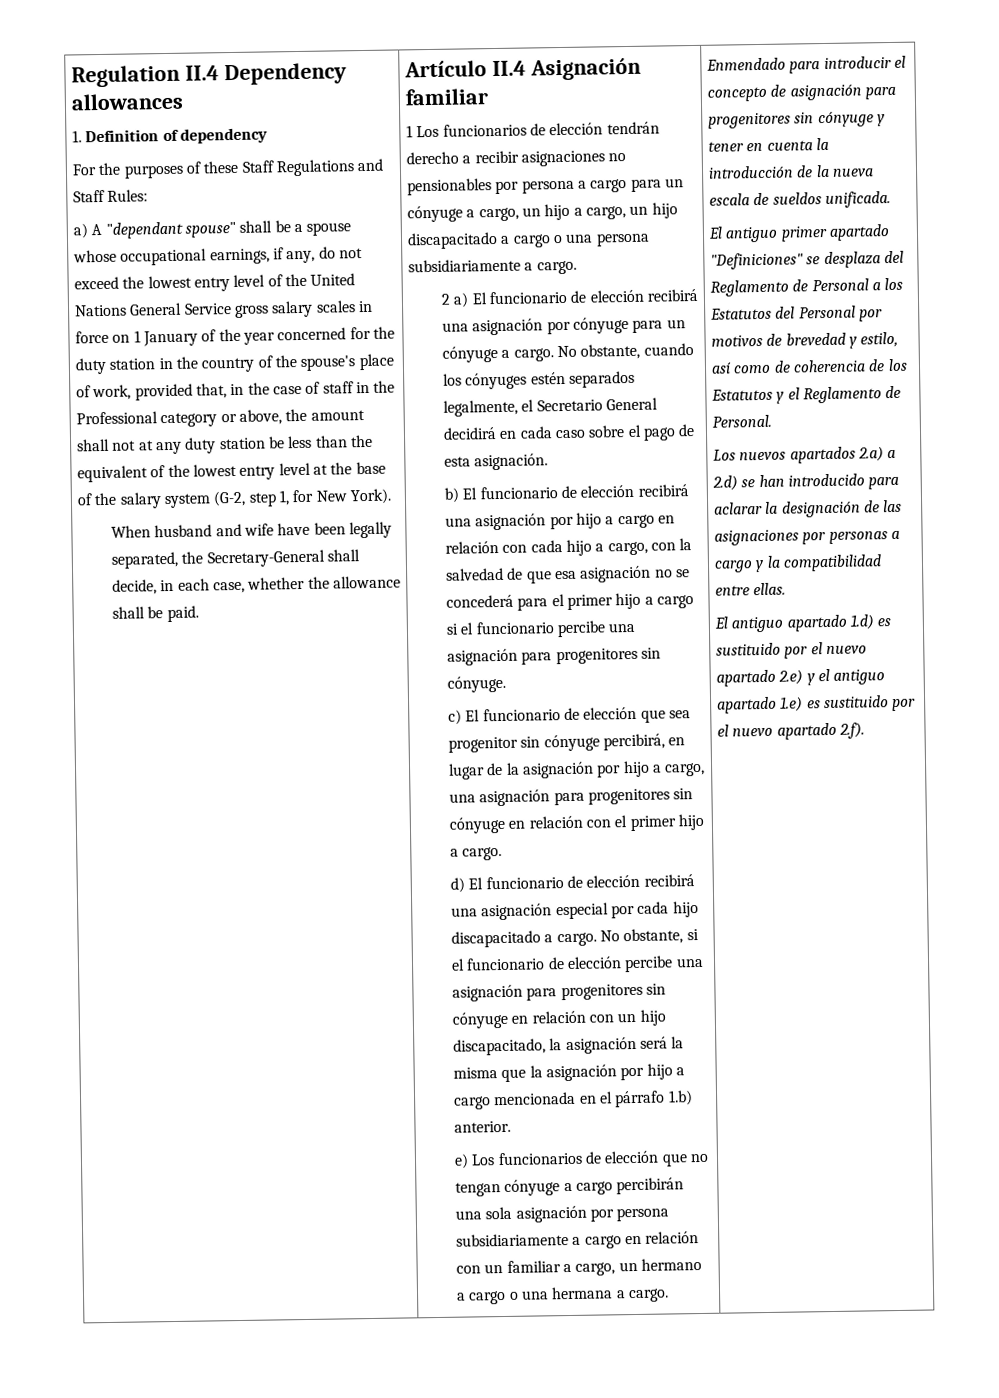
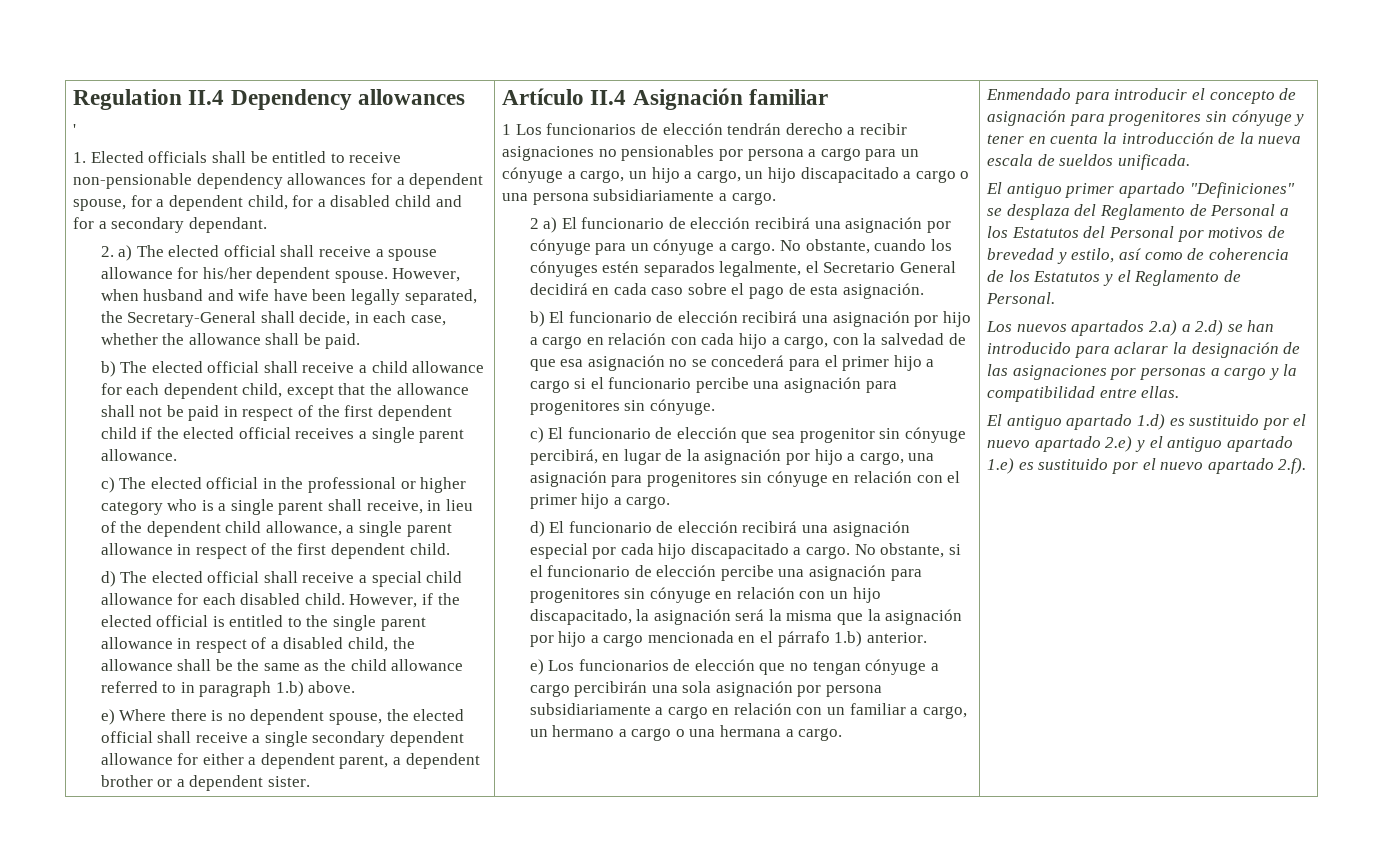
(185, 101) none -> [73,124,77,135] // '
[85,127,268,144] [72,158,384,179] [73,189,149,203] [73,220,352,239] [73,246,363,266] [74,273,356,292] [74,300,373,318] [75,326,395,347] [75,353,394,375] [76,380,396,401] [76,408,365,428] [77,434,373,455] [77,461,386,483] [77,488,392,509] [111,525,152,538] Definition of dependency // For the purposes of these Staff Regulations and Staff Rules: // a) A "dependant spouse" shall be a spouse whose occupational earnings, if any, do not exceed the lowest entry level of the United Nations General Service gross salary scales in force on 1 January of the year concerned for the duty station in the country of the spouse's place of work, provided that, in the case of staff in the Professional category or above, the amount shall not at any duty station be less than the equivalent of the lowest entry level at the base of the salary system (G-2, step 1, for New York). // When -> [90,151,402,163] [73,173,484,189] [73,195,462,211] [73,217,267,233] [100,245,438,261] [100,267,461,283] [100,289,139,301] Elected officials shall be entitled to receive non-pensionable dependency allowances for a dependent spouse, for a dependent child, for a disabled child and for a secondary dependant. // 2. a) The elected official shall receive a spouse allowance for his/her dependent spouse. However, when
(199, 614) none -> [100,361,485,377] [100,383,469,399] [100,405,452,421] [100,427,465,443] [100,449,177,461] [100,477,467,493] [100,499,473,515] [100,521,452,537] [100,543,450,559] [100,571,463,587] [100,593,460,608] [100,615,426,631] [100,637,415,653] [100,659,464,671] [100,681,356,697] [100,709,465,725] [100,731,465,747] [100,753,480,769] [100,775,310,791] // b) The elected official shall receive a child allowance for each dependent child, except that the allowance shall not be paid in respect of the first dependent child if the elected official receives a single parent allowance. // c) The elected official in the professional or higher category who is a single parent shall receive, in lieu of the dependent child allowance, a single parent allowance in respect of the first dependent child. // d) The elected official shall receive a special child allowance for each disabled child. However, if the elected official is entitled to the single parent allowance in respect of a disabled child, the allowance shall be the same as the child allowance referred to in paragraph 1.b) above. // e) Where there is no dependent spouse, the elected official shall receive a single secondary dependent allowance for either a dependent parent, a dependent brother or a dependent sister.

